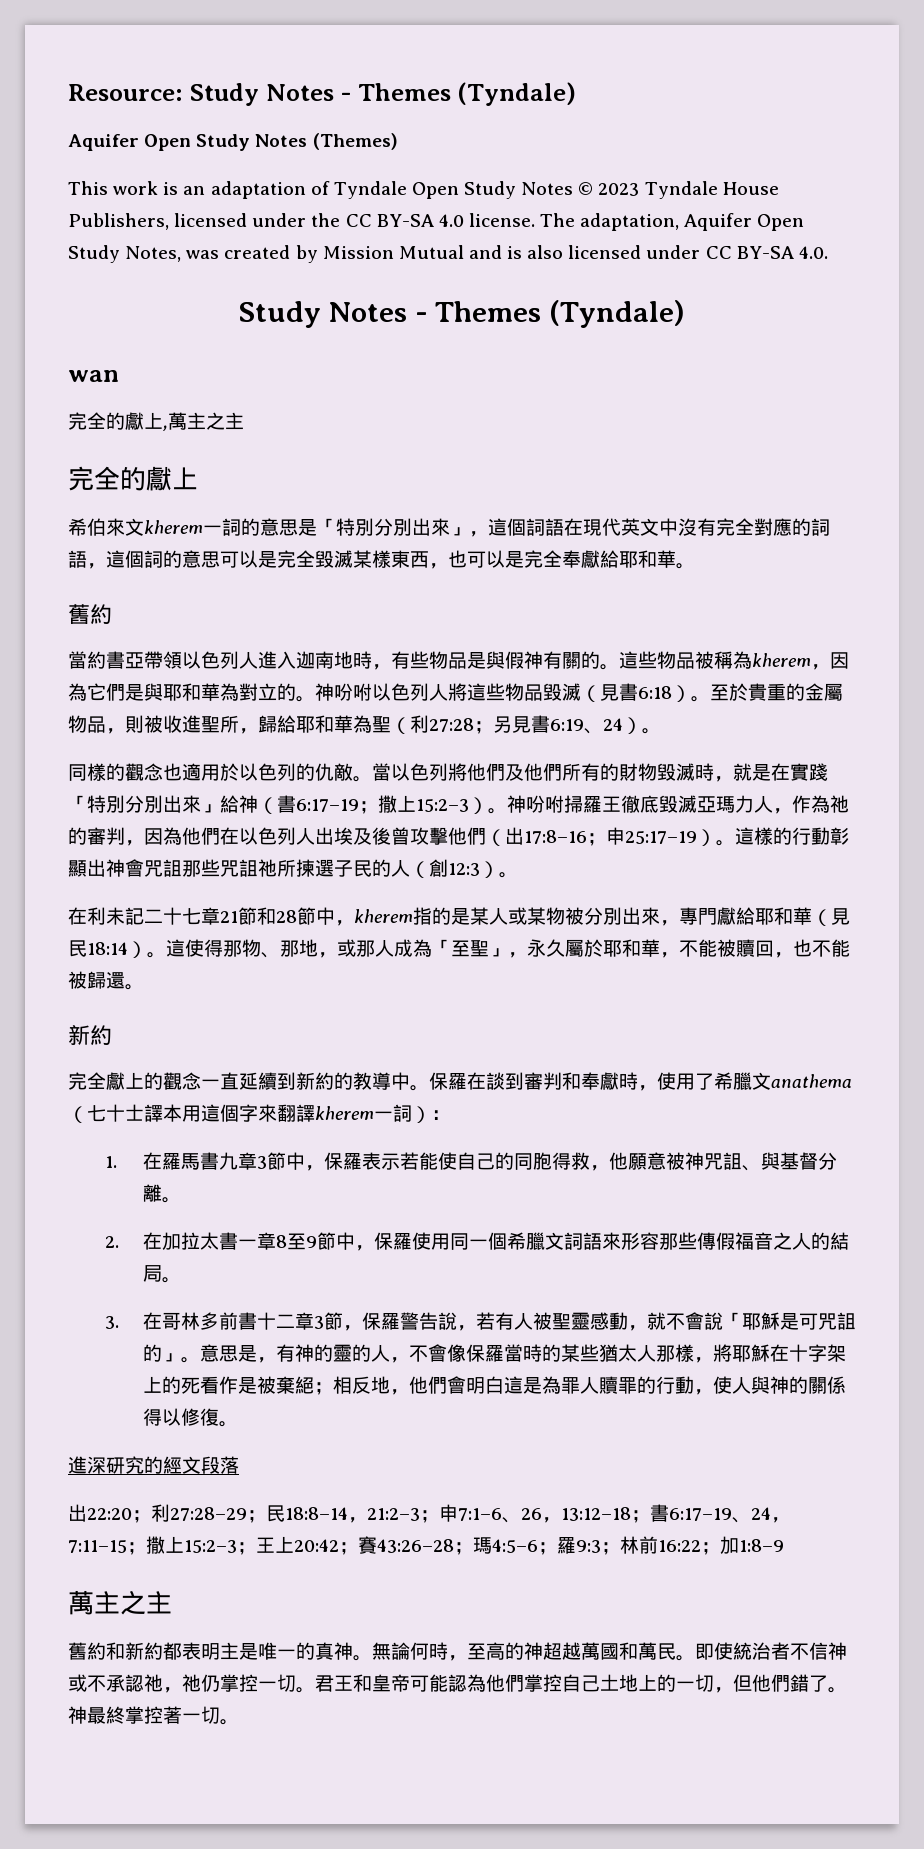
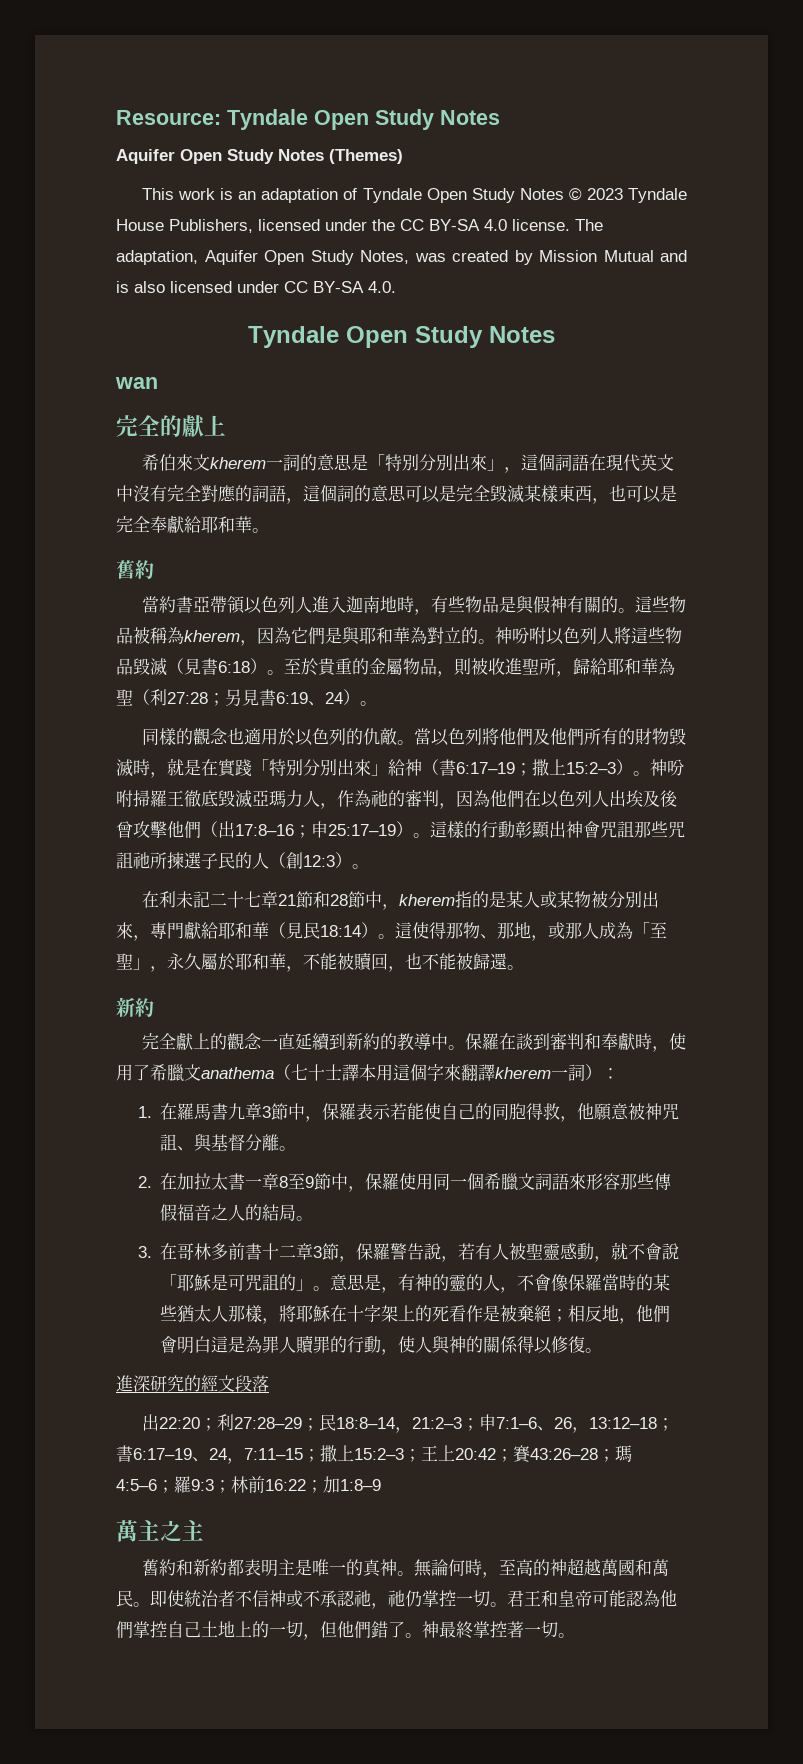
[189,82,577,106] Study Notes - Themes (Tyndale) -> [227,109,500,130] Tyndale Open Study Notes
[238,300,686,328] [68,370,119,382] [68,412,244,431] Study Notes - Themes (Tyndale) // wan // 完全的獻上,萬主之主 -> [248,326,555,348] [115,377,158,389] Tyndale Open Study Notes // wan

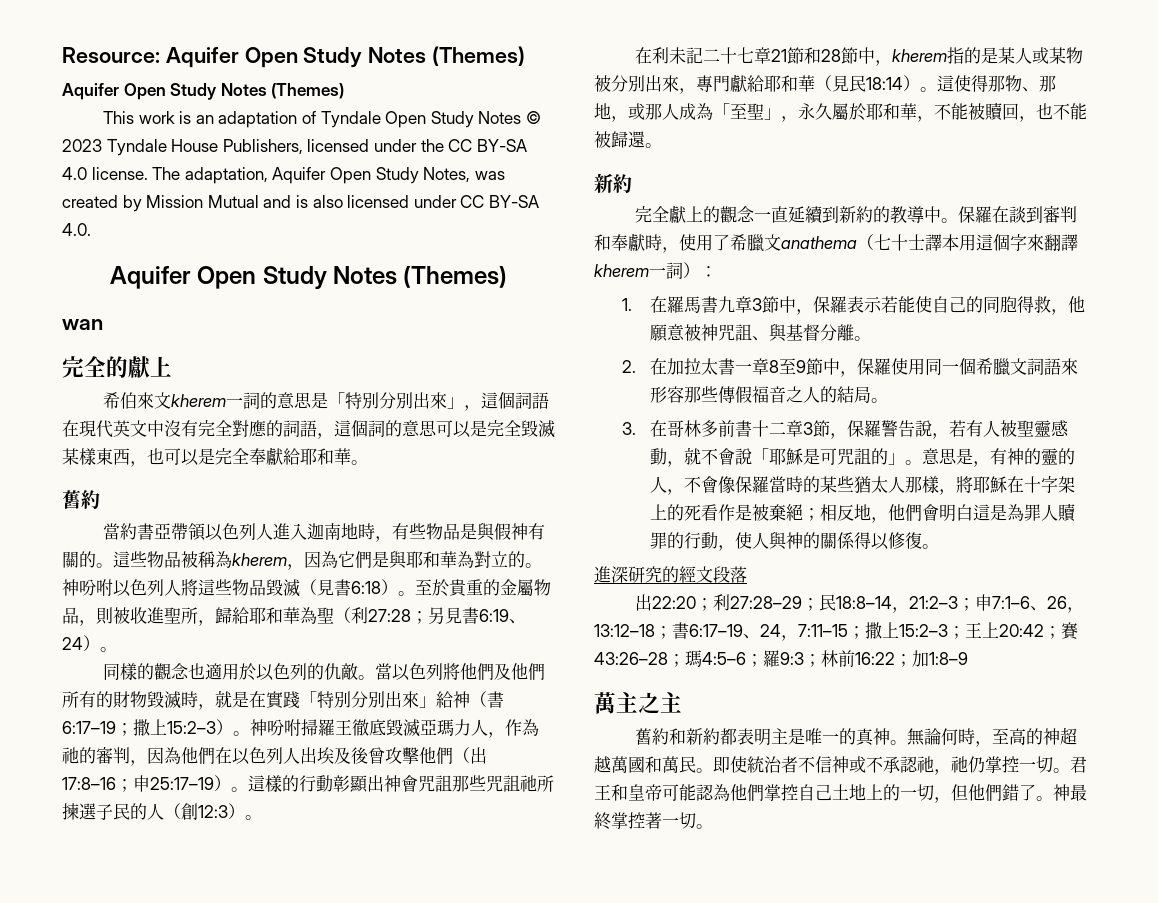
[227,109,500,130] Tyndale Open Study Notes -> [165,46,526,68] Aquifer Open Study Notes (Themes)
[248,326,555,348] Tyndale Open Study Notes -> [109,266,508,289] Aquifer Open Study Notes (Themes)

